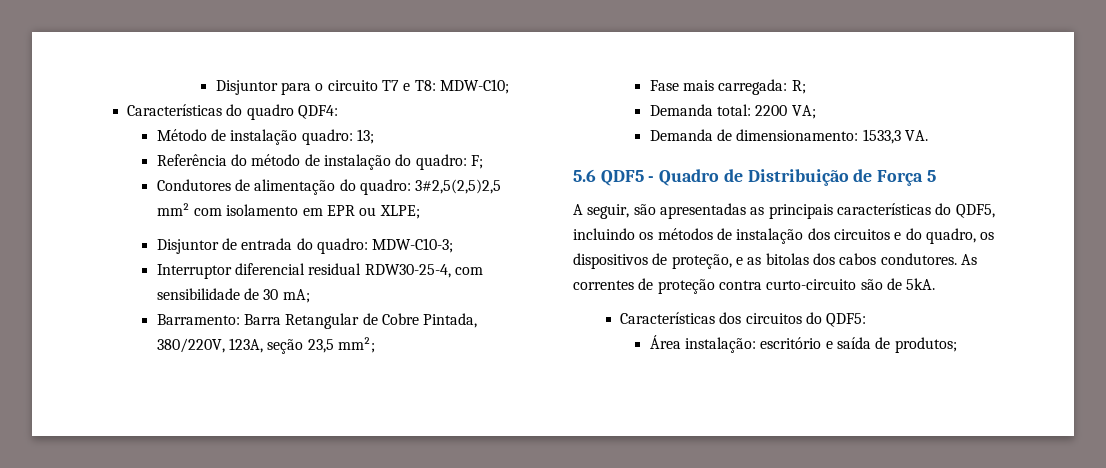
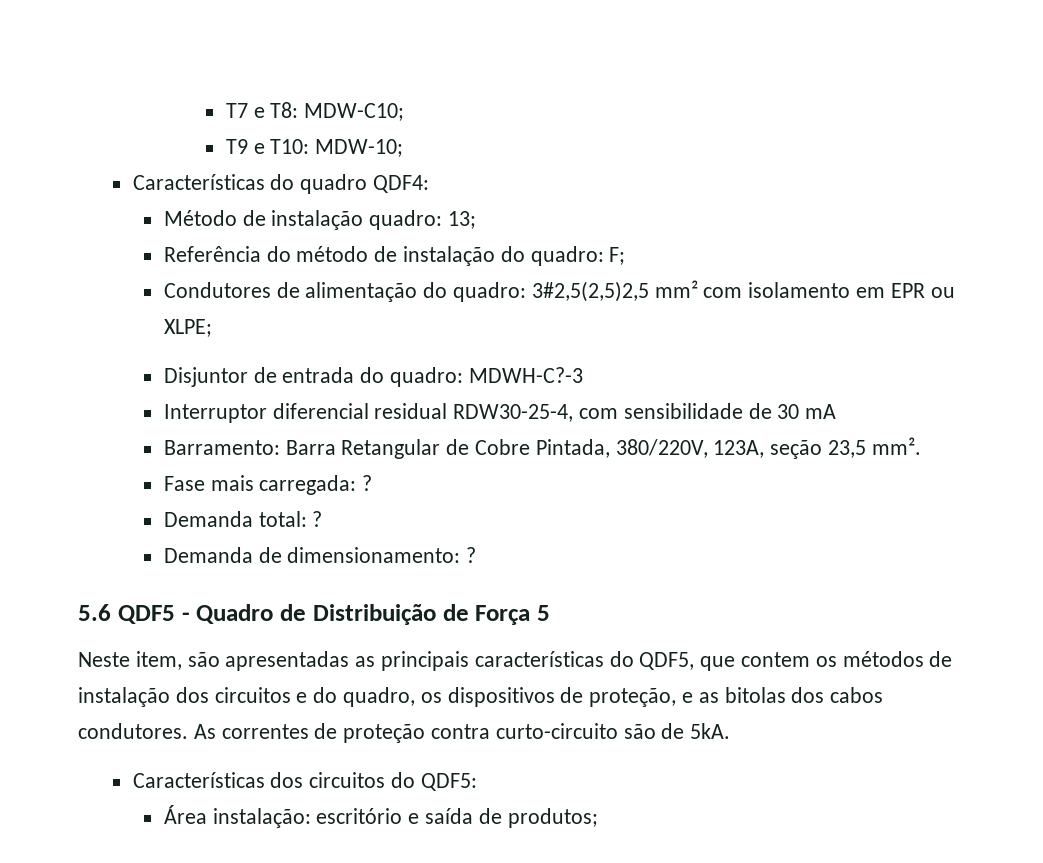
[215,80,378,95] Disjuntor para o circuito -> (225, 110) none
(510, 86) none -> [225,139,404,157] // T9 e T10: MDW-10;
[372,238,454,253] MDW-C10-3; -> [468,367,583,383] MDWH-C?-3
[282,289,310,303] mA; -> [805,404,837,419] mA
[337,337,375,353] mm²; -> [871,437,921,455] mm².
[791,80,806,94] R; -> [362,475,373,491] ?
[755,105,816,119] 2200 VA; -> [312,511,323,527] ?
[862,129,928,144] 1533,3 VA. -> [466,547,477,563] ?
[573,204,630,219] A seguir, -> [78,651,182,670] Neste item,
[573,228,635,240] incluindo -> [700,652,811,671] que contem

